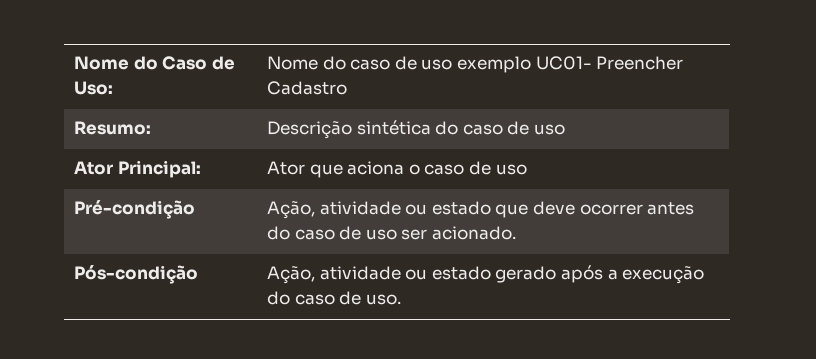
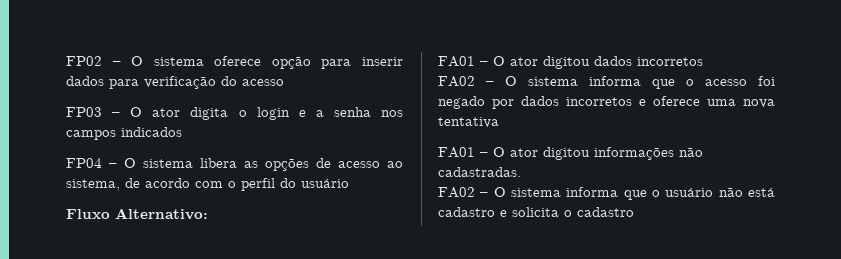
[74,56,235,70] [74,81,114,95] [267,56,684,73] [267,81,348,95] [74,121,152,135] [267,120,565,139] [74,160,201,178] [267,161,527,178] [74,200,196,219] [267,201,695,219] [267,226,516,240] [74,265,199,284] [267,265,705,284] [267,291,401,305] Nome do Caso de Uso: | Nome do caso de uso exemplo UC01- Preencher Cadastro // Resumo: | Descrição sintética do caso de uso // Ator Principal: | Ator que aciona o caso de uso // Pré-condição | Ação, atividade ou estado que deve ocorrer antes do caso de uso ser acionado. // Pós-condição | Ação, atividade ou estado gerado após a execução do caso de uso. -> [66,56,403,69] [66,76,284,89] [66,107,403,120] [66,127,182,140] [66,158,403,171] [66,178,349,191] [66,208,208,220] [438,56,703,69] [438,76,775,89] [438,96,775,109] [438,117,499,128] [438,147,703,160] [438,167,521,177] [438,187,775,200] [438,207,634,217] FP02 – O sistema oferece opção para inserir dados para verificação do acesso // FP03 – O ator digita o login e a senha nos campos indicados // FP04 – O sistema libera as opções de acesso ao sistema, de acordo com o perfil do usuário // Fluxo Alternativo: // FA01 – O ator digitou dados incorretos // FA02 – O sistema informa que o acesso foi negado por dados incorretos e oferece uma nova tentativa // FA01 – O ator digitou informações não cadastradas. // FA02 – O sistema informa que o usuário não está cadastro e solicita o cadastro

